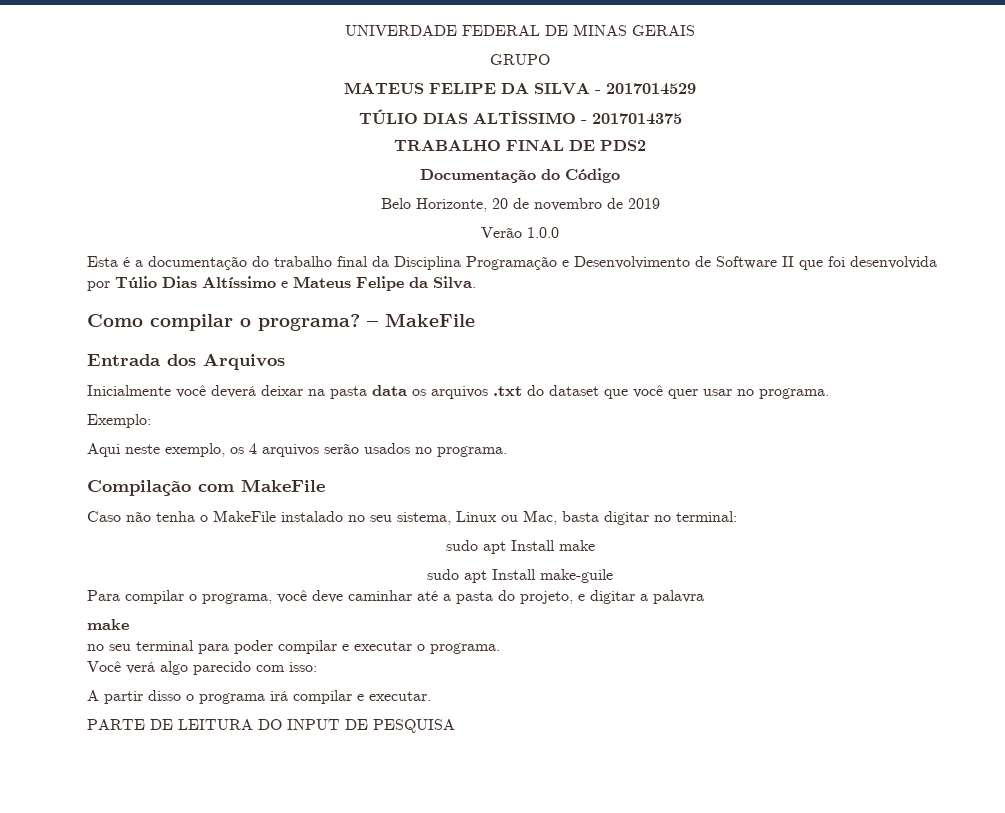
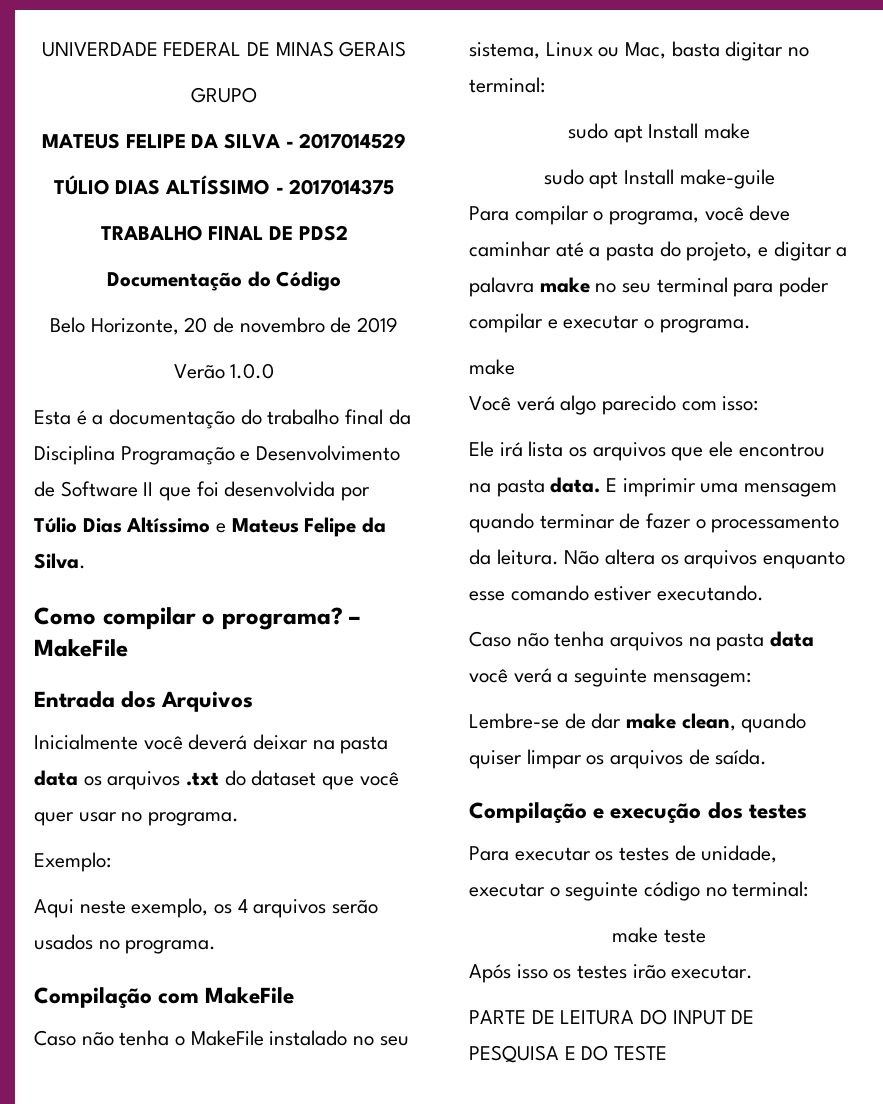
[87,619,129,630] // make // -> [539,277,590,293] make
(500, 648) none -> [469,359,515,375] // make
[87,690,364,704] A partir disso o programa irá compilar e -> [469,441,825,461] [469,477,838,497] [469,513,840,533] [469,549,846,569] [469,585,765,601] [469,631,815,651] [469,668,751,687] [469,713,807,733] [469,749,768,769] [469,802,807,823] [469,845,778,863] [469,881,809,901] [612,927,706,943] [469,964,666,983] Ele irá lista os arquivos que ele encontrou na pasta data. E imprimir uma mensagem quando terminar de fazer o processamento da leitura. Não altera os arquivos enquanto esse comando estiver executando. // Caso não tenha arquivos na pasta data você verá a seguinte mensagem: // Lembre-se de dar make clean, quando quiser limpar os arquivos de saída. // Compilação e execução dos testes // Para executar os testes de unidade, executar o seguinte código no terminal: // make teste // Após isso os testes irão
(455, 726) none -> [564,1045,668,1061] E DO TESTE

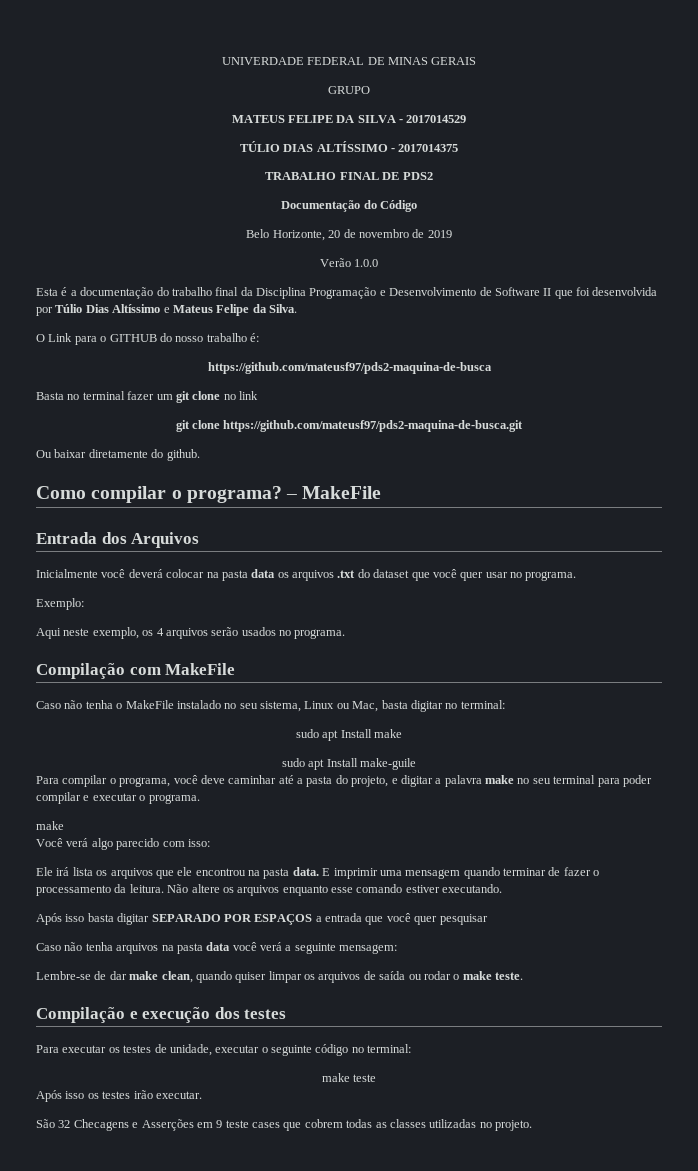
(86, 561) none -> [36,333,259,345] [207,362,492,374] [36,391,258,403] [175,420,524,432] [36,449,200,461] // O Link para o GITHUB do nosso trabalho é: // https://github.com/mateusf97/pds2-maquina-de-busca // Basta no terminal fazer um git clone no link // git clone https://github.com/mateusf97/pds2-maquina-de-busca.git // Ou baixar diretamente do github.
[253,734,309,750] deixar -> [166,569,205,578] colocar
[605,549,656,565] altera -> [191,884,220,893] altere
(765, 593) none -> [36,913,488,925] // Após isso basta digitar SEPARADO POR ESPAÇOS a entrada que você quer pesquisar
[715,749,768,765] saída. -> [379,971,523,980] saída ou rodar o make teste.
[469,1009,755,1025] [469,1045,668,1063] PARTE DE LEITURA DO INPUT DE PESQUISA E DO TESTE -> [36,1119,532,1131] São 32 Checagens e Asserções em 9 teste cases que cobrem todas as classes utilizadas no projeto.

